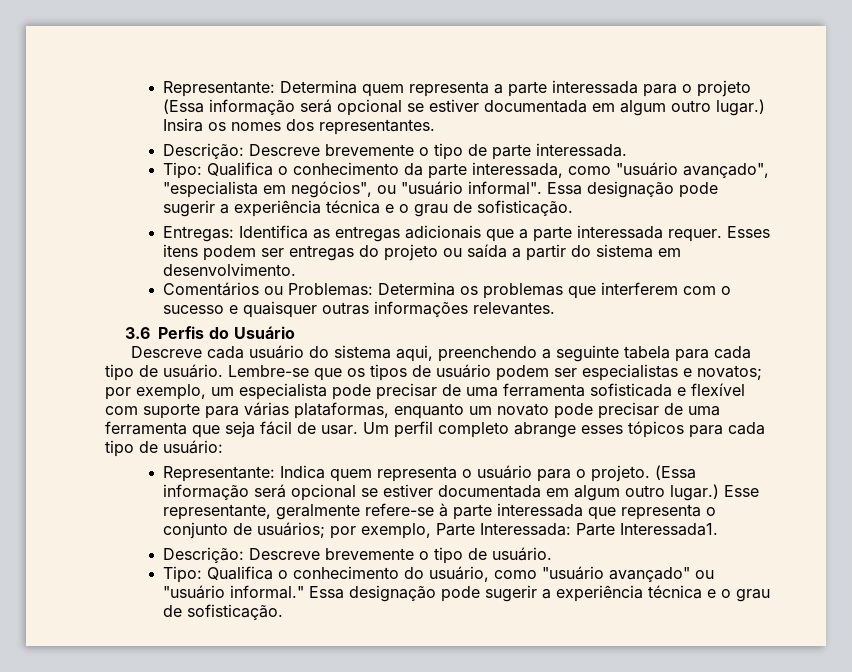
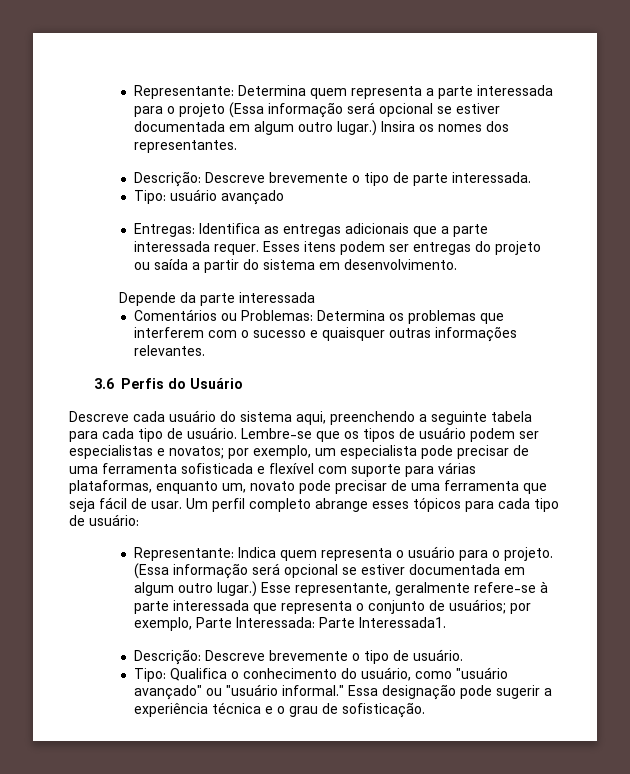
[207,162,770,179] [163,181,719,198] [163,200,574,217] Qualifica o conhecimento da parte interessada, como "usuário avançado", "especialista em negócios", ou "usuário informal". Essa designação pode sugerir a experiência técnica e o grau de sofisticação. -> [170,189,285,205] usuário avançado
(297, 269) none -> [118,292,315,306] // Depende da parte interessada
[469,406,492,415] um -> [222,483,246,493] um,

